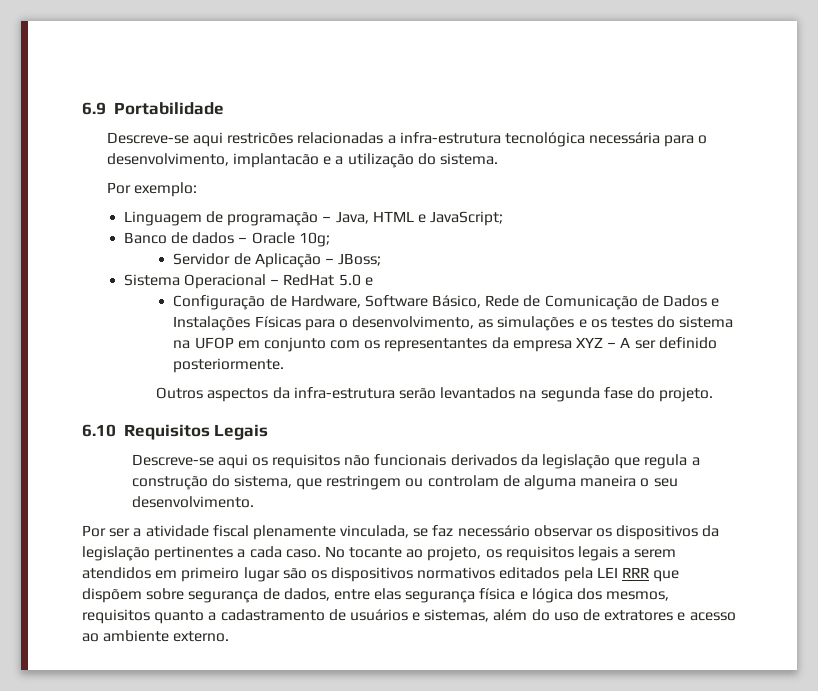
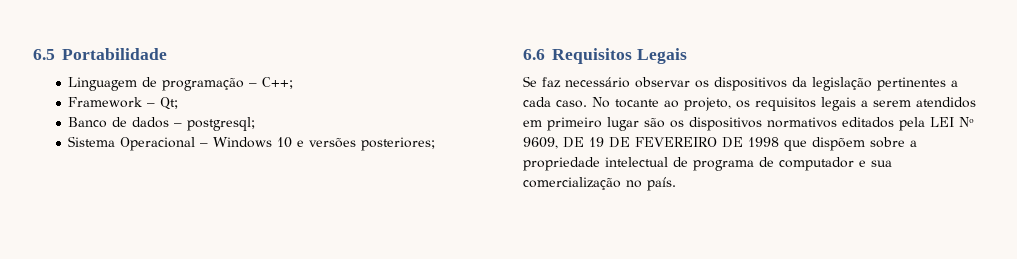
[82,102,106,115] 6.9 -> [33,49,55,60] 6.5
[106,132,708,147] [106,153,498,168] [106,182,197,197] // Descreve-se aqui restricões relacionadas a infra-estrutura tecnológica necessária para o desenvolvimento, implantacão e a utilização do sistema. // Por exemplo: -> (167, 54) none
[335,211,504,226] Java, HTML e JavaScript; -> [262,77,294,89] [68,97,179,110] C++; // Framework – Qt;
[251,232,330,247] [173,253,382,268] Oracle 10g; // Servidor de Aplicação – JBoss; -> [187,117,256,131] postgresql;
[283,274,373,286] [173,295,720,310] [173,316,734,331] [173,337,717,352] [173,358,285,373] [156,387,714,402] [82,424,269,440] [131,454,700,469] [131,475,678,490] [131,496,254,508] [82,525,429,540] RedHat 5.0 e // Configuração de Hardware, Software Básico, Rede de Comunicação de Dados e Instalações Físicas para o desenvolvimento, as simulações e os testes do sistema na UFOP em conjunto com os representantes da empresa XYZ – A ser definido posteriormente. // Outros aspectos da infra-estrutura serão levantados na segunda fase do projeto. // 6.10 Requisitos Legais // Descreve-se aqui os requisitos não funcionais derivados da legislação que regula a construção do sistema, que restringem ou controlam de alguma maneira o seu desenvolvimento. // Por ser a atividade fiscal plenamente vinculada, se -> [213,137,436,151] [523,48,687,64] [523,76,537,87] Windows 10 e versões posteriores; // 6.6 Requisitos Legais // Se
[622,567,680,582] [82,588,670,603] [82,609,736,624] [82,630,230,642] RRR que dispõem sobre segurança de dados, entre elas segurança física e lógica dos mesmos, requisitos quanto a cadastramento de usuários e sistemas, além do uso de extratores e acesso ao ambiente externo. -> [959,117,974,127] [523,137,917,151] [523,157,892,171] [523,177,676,191] Nº 9609, DE 19 DE FEVEREIRO DE 1998 que dispõem sobre a propriedade intelectual de programa de computador e sua comercialização no país.

